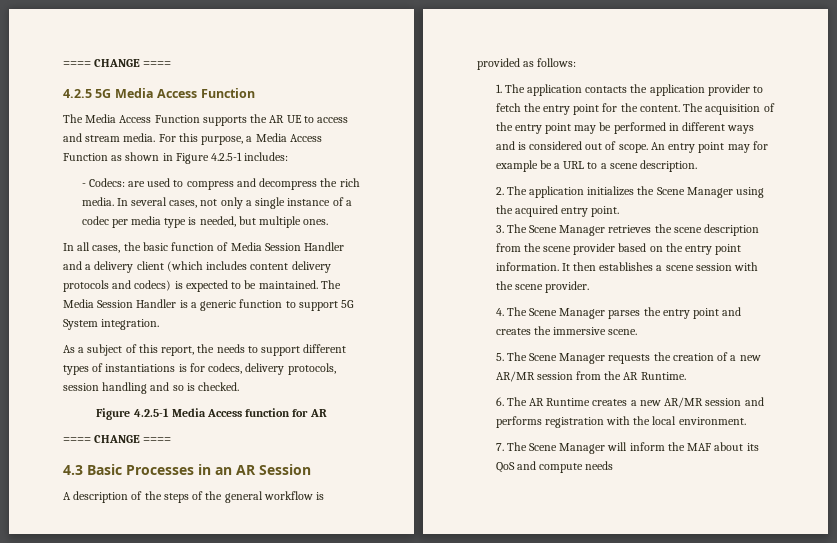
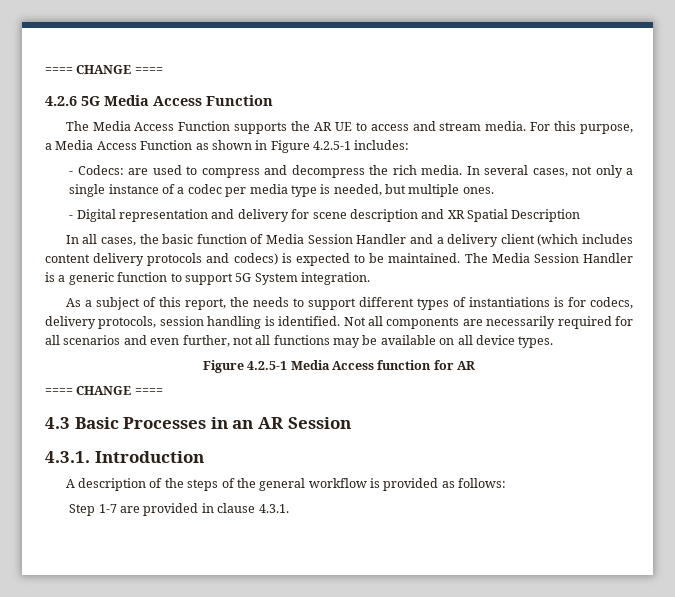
[63,59,172,67] [63,89,92,98] ==== CHANGE ==== // 4.2.5 -> [45,65,163,74] [45,96,77,106] ==== CHANGE ==== // 4.2.6
(329, 222) none -> [69,209,581,222] // - Digital representation and delivery for scene description and XR Spatial Description
[150,382,240,391] and so is checked. -> [264,316,633,329] [45,335,554,348] is identified. Not all components are necessarily required for all scenarios and even further, not all functions may be available on all device types.
(311, 469) none -> [45,451,204,463] // 4.3.1. Introduction
[495,84,764,96] [495,103,775,115] [495,122,755,134] [495,141,768,153] [495,160,698,172] [495,186,765,198] [495,205,620,217] [495,224,760,236] [495,243,742,255] [495,262,759,271] [495,281,590,293] [495,307,742,319] [495,326,638,335] [495,352,761,364] [495,371,686,382] [495,397,764,408] [495,416,746,428] [495,442,759,454] [495,461,614,473] 1. The application contacts the application provider to fetch the entry point for the content. The acquisition of the entry point may be performed in different ways and is considered out of scope. An entry point may for example be a URL to a scene description. // 2. The application initializes the Scene Manager using the acquired entry point. // 3. The Scene Manager retrieves the scene description from the scene provider based on the entry point information. It then establishes a scene session with the scene provider. // 4. The Scene Manager parses the entry point and creates the immersive scene. // 5. The Scene Manager requests the creation of a new AR/MR session from the AR Runtime. // 6. The AR Runtime creates a new AR/MR session and performs registration with the local environment. // 7. The Scene Manager will inform the MAF about its QoS and compute needs -> [69,503,289,516] Step 1-7 are provided in clause 4.3.1.

